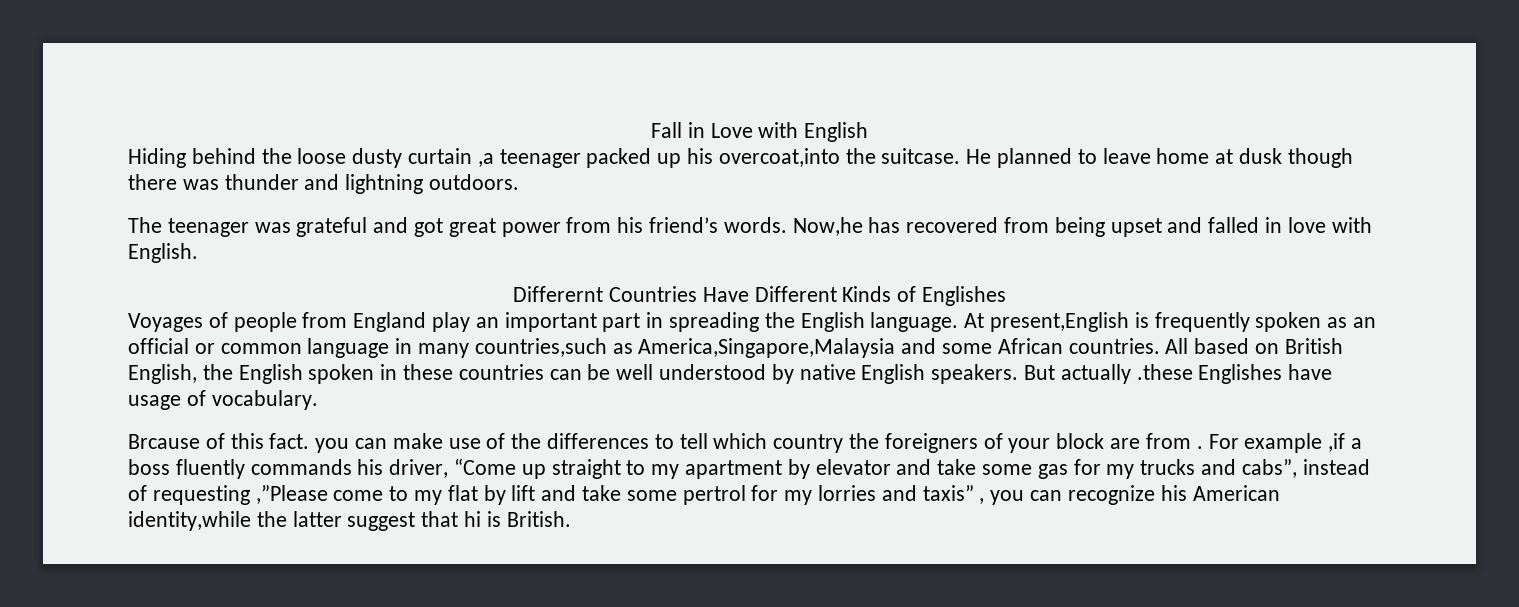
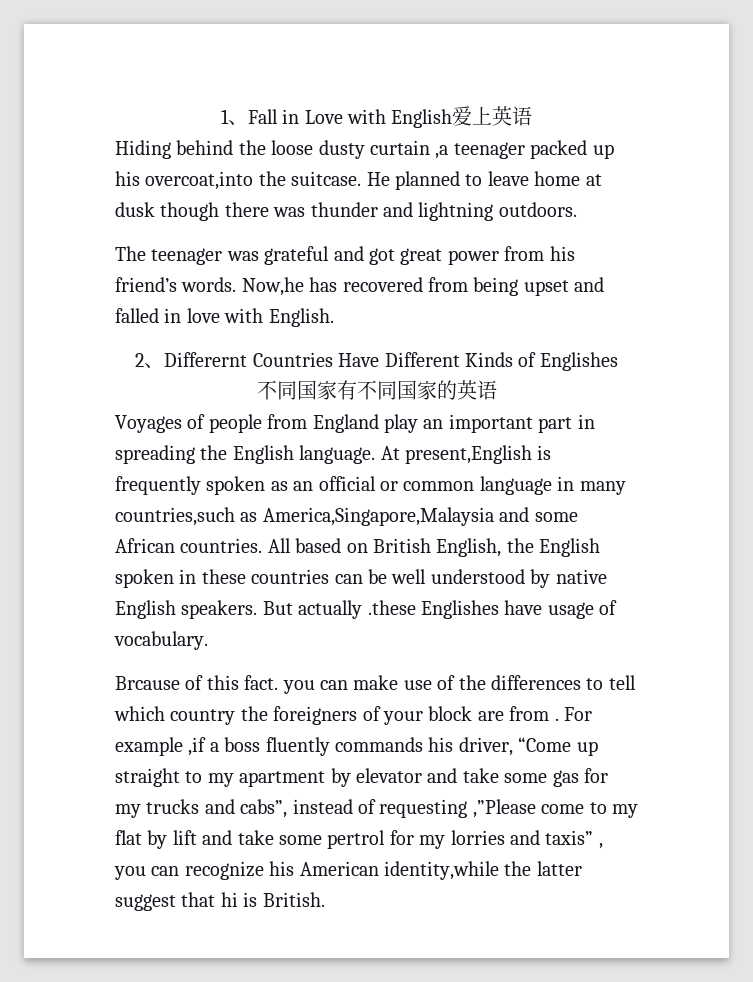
(650, 130) none -> [220,109,248,125] 1、
(869, 132) none -> [452,106,533,126] 爱上英语
(198, 253) none -> [135,353,165,368] 2、
(1006, 296) none -> [256,380,497,400] // 不同国家有不同国家的英语

